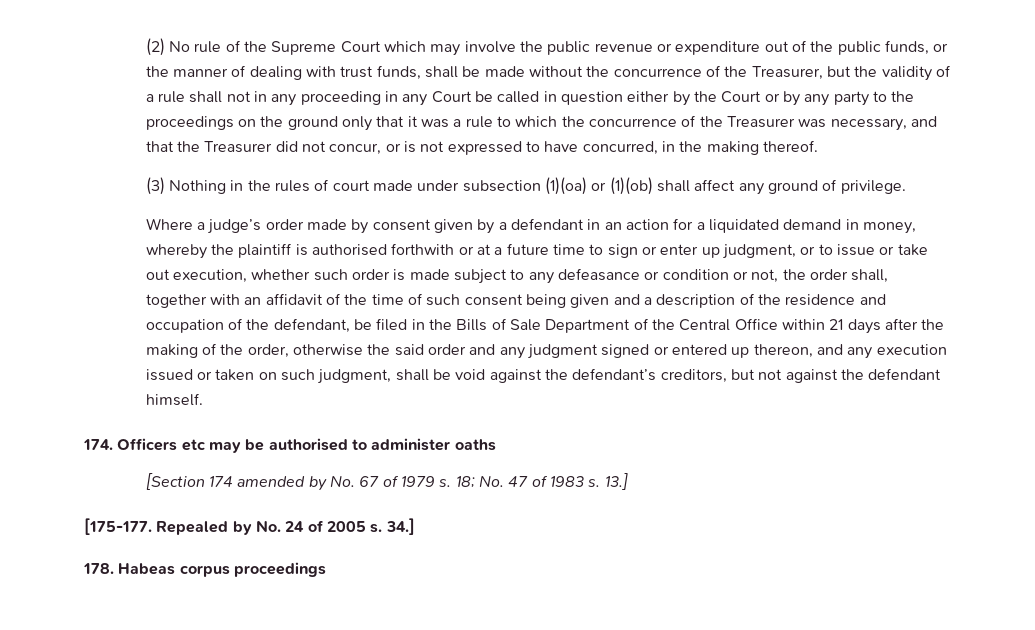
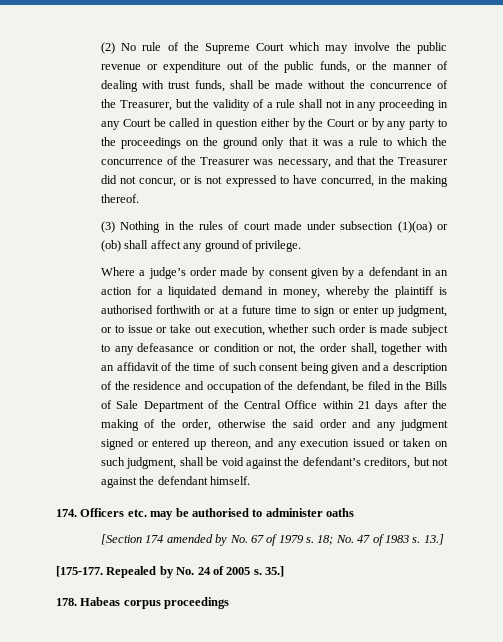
[609,177,653,195] (1)(ob) -> [101,240,122,252] (ob)
[181,439,206,451] etc -> [127,509,147,517] etc.
[385,518,415,535] 34.] -> [265,566,284,577] 35.]

